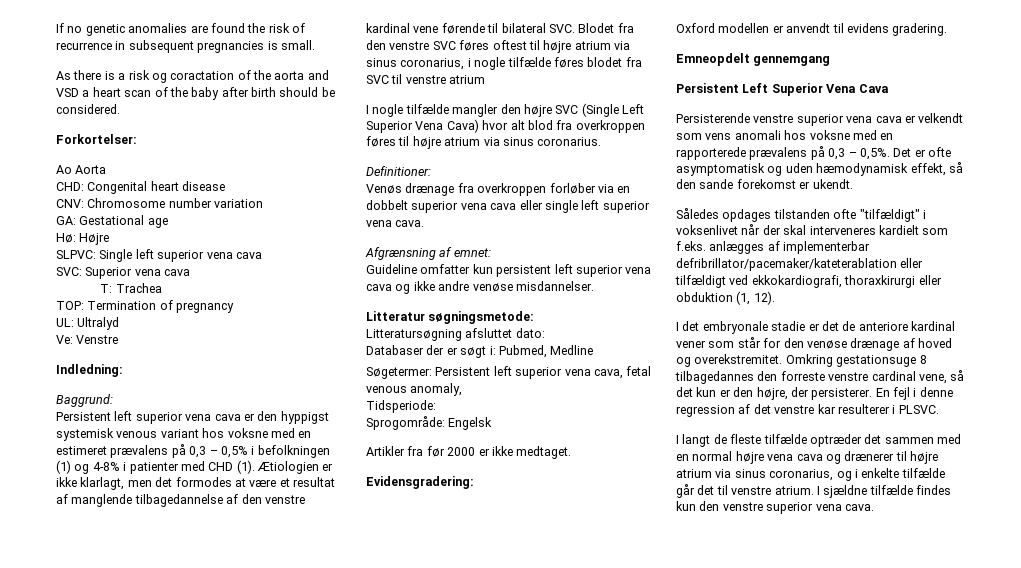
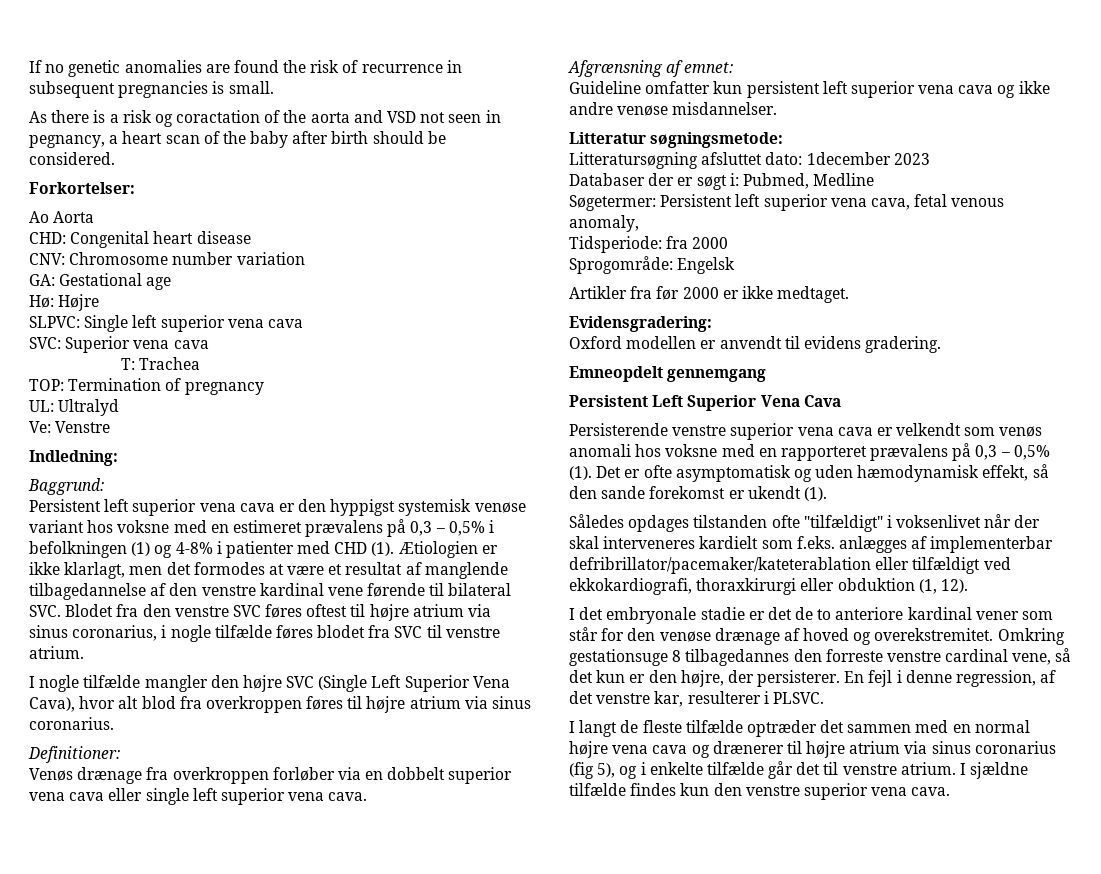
(79, 92) none -> [420,110,501,123] [29,135,105,148] not seen in pegnancy,
[116,431,158,438] venous -> [474,502,526,513] venøse
[449,75,486,84] atrium -> [29,646,84,659] atrium.
[446,119,479,133] Cava) -> [29,697,75,712] Cava),
(545, 333) none -> [806,152,930,165] 1december 2023
(436, 406) none -> [666,236,729,249] fra 2000
[705,133,732,140] vens -> [999,426,1043,437] venøs
[676,146,890,160] rapporterede prævalens på 0,3 – 0,5%. -> [780,443,1050,461] [569,466,592,480] rapporteret prævalens på 0,3 – 0,5% (1).
[812,179,853,189] ukendt. -> [747,486,827,501] ukendt (1).
(856, 326) none -> [817,609,832,620] to
[676,405,735,417] regression -> [956,670,1037,687] regression,
[817,404,836,414] kar -> [654,691,684,707] kar,
[769,469,834,481] coronarius, -> [974,741,1056,754] [569,762,616,779] coronarius (fig 5),

